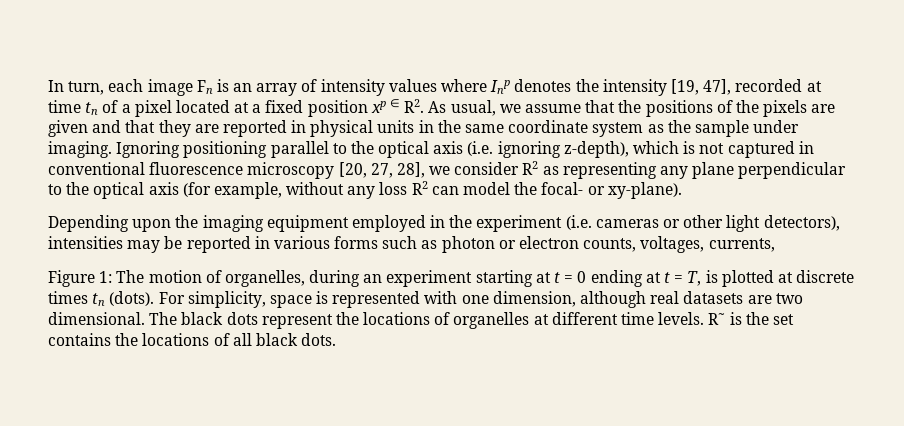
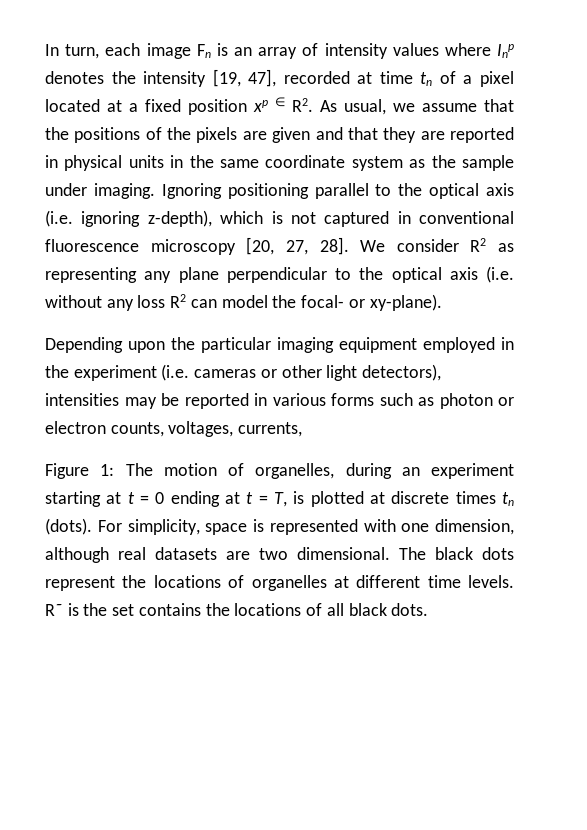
[396,162,451,178] 28], we -> [319,237,386,255] 28]. We
[182,182,282,199] (for example, -> [486,266,514,283] (i.e.
(199, 221) none -> [201,337,271,353] particular

